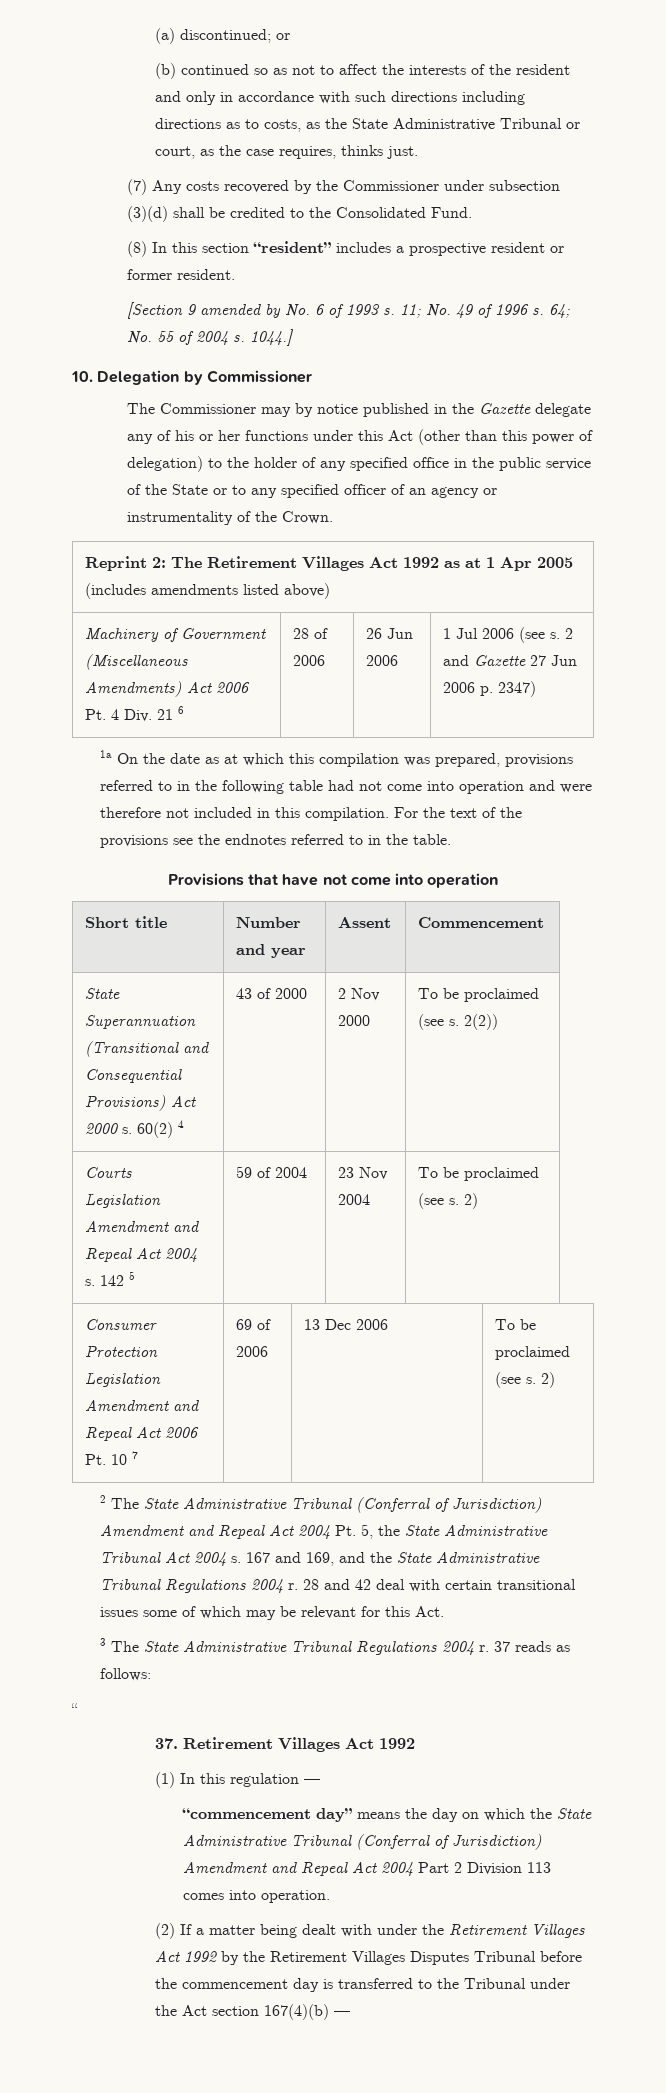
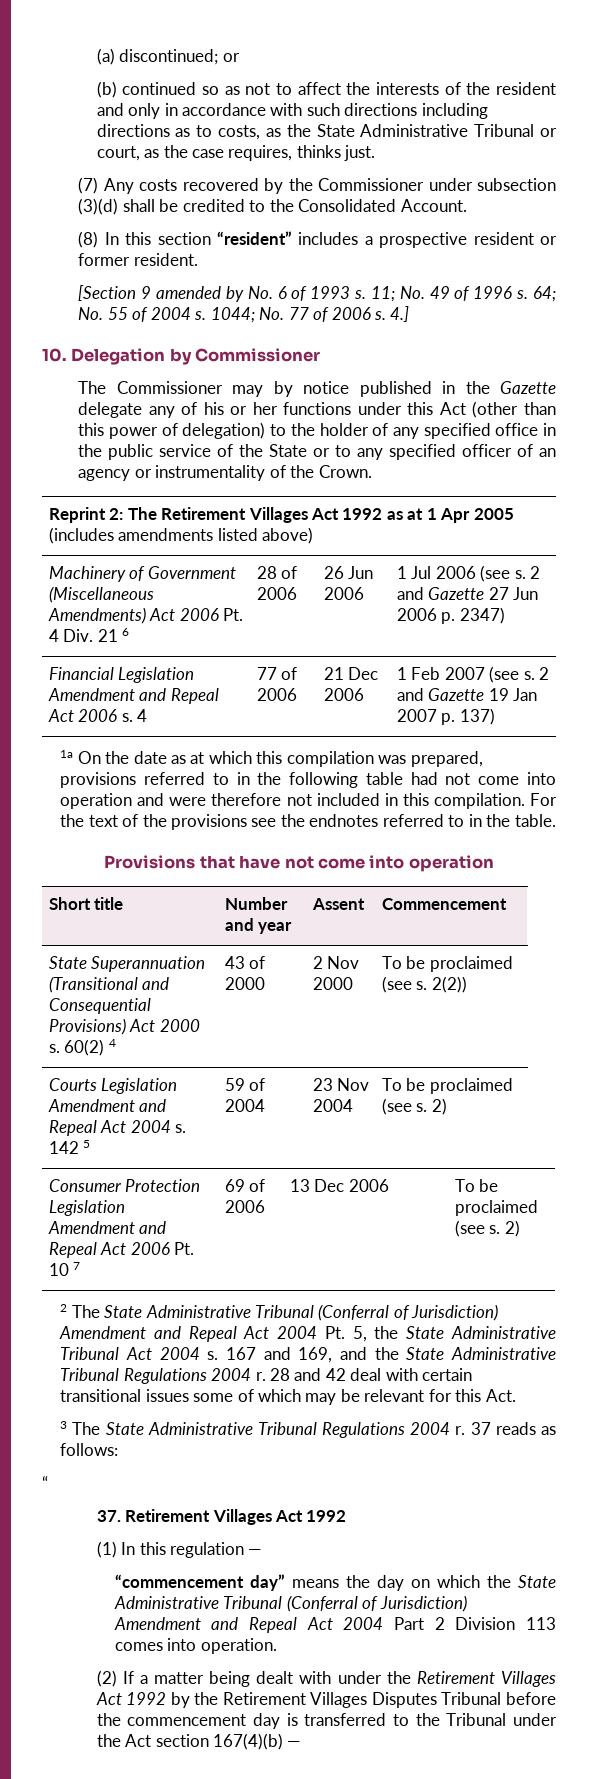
[431,207,473,218] Fund. -> [400,199,467,212] Account.
[250,329,294,346] 1044.] -> [210,306,410,323] 1044; No. 77 of 2006 s. 4.]
(536, 689) none -> [48,667,195,683] [47,688,219,704] [47,709,148,722] [256,667,298,680] [256,688,297,701] [323,667,379,680] [323,688,364,701] [396,666,549,683] [396,688,538,701] [396,708,495,725] // Financial Legislation Amendment and Repeal Act 2006 s. 4 | 77 of 2006 | 21 Dec 2006 | 1 Feb 2007 (see s. 2 and Gazette 19 Jan 2007 p. 137)

